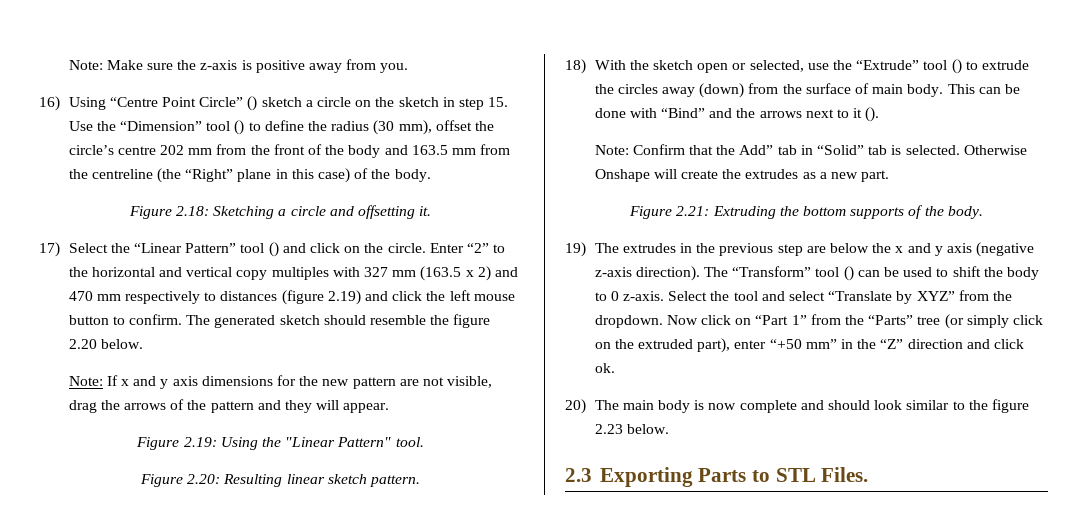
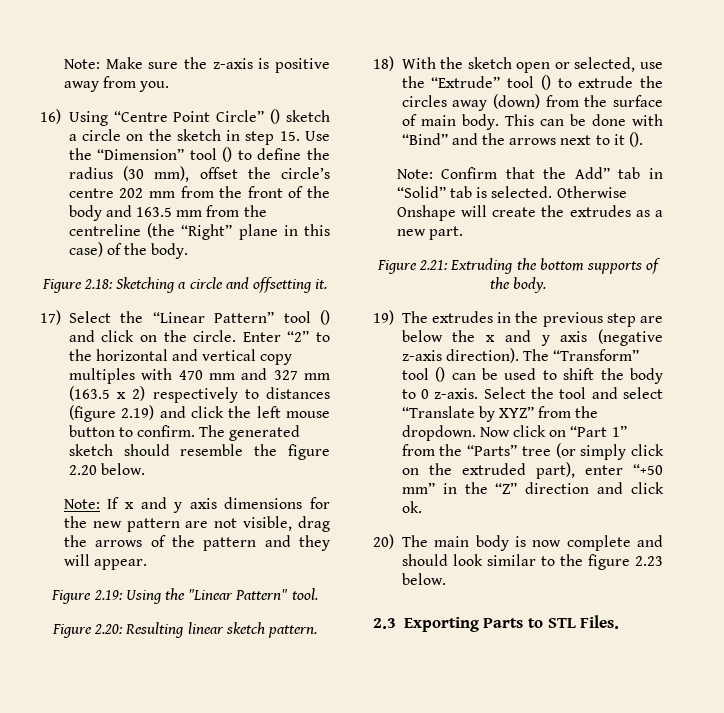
(360, 272) none -> [178,368,268,380] 470 mm and
[494,267,518,277] [68,291,121,301] and 470 mm -> (146, 393) none

